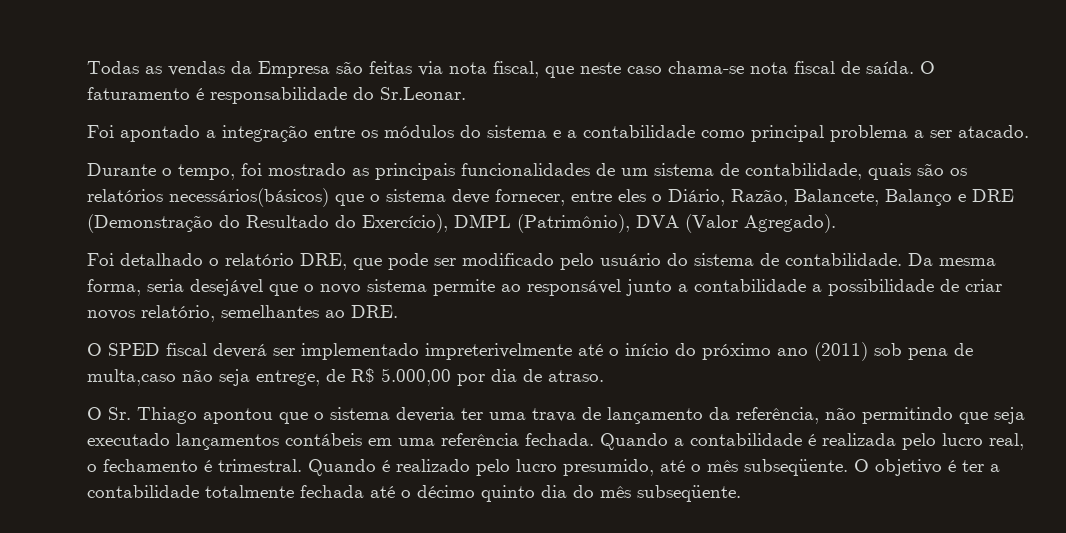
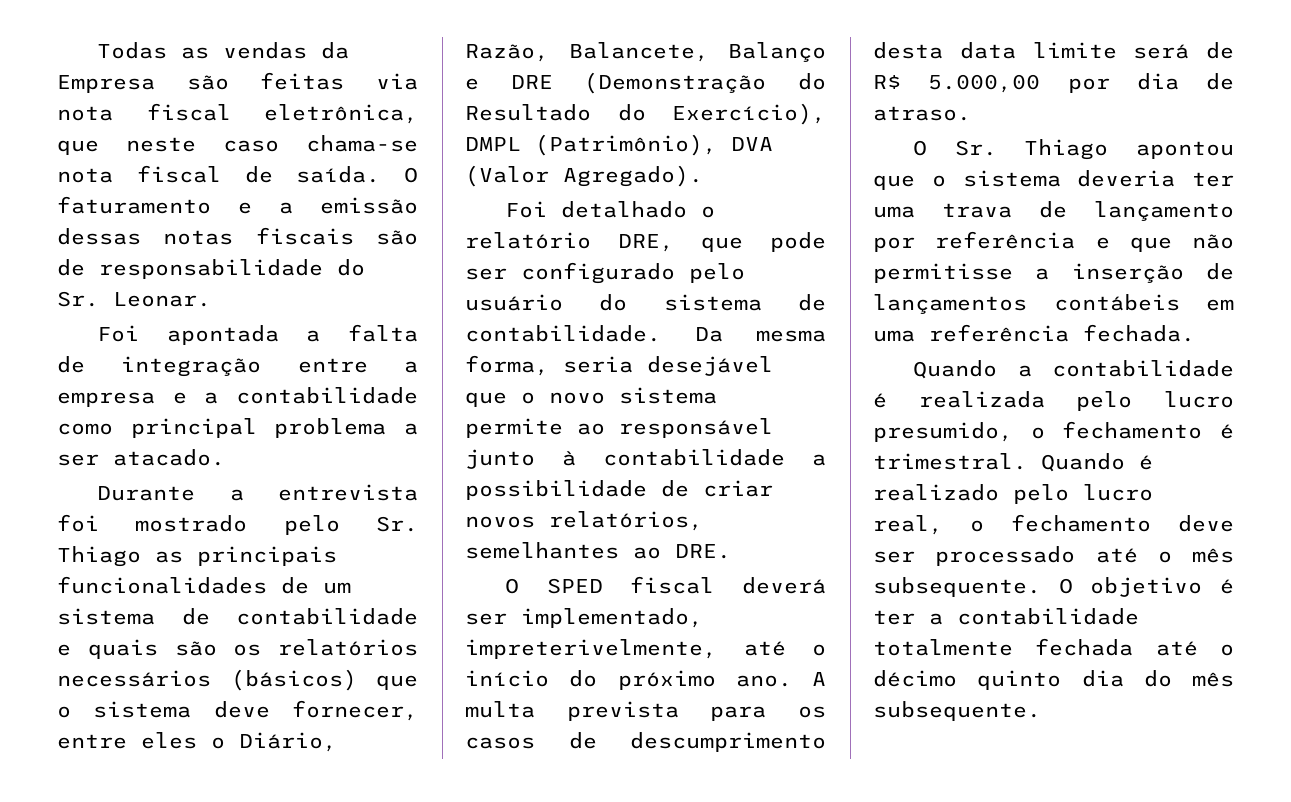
[493,61,539,78] fiscal, -> [146,103,418,124] fiscal eletrônica,
[196,87,466,104] [87,125,547,142] é responsabilidade do Sr.Leonar. // Foi apontado a integração entre os módulos do sistema -> [238,197,418,214] [57,227,418,245] [57,259,365,279] [57,291,211,307] [97,324,418,345] [57,356,418,377] [57,392,155,407] e a emissão dessas notas fiscais são de responsabilidade do Sr. Leonar. // Foi apontada a falta de integração entre a empresa
[162,163,346,180] o tempo, foi mostrado -> [229,484,418,501] [57,514,418,535] [57,546,141,567] a entrevista foi mostrado pelo Sr. Thiago
[745,163,862,180] contabilidade, -> [236,608,418,625] [57,644,71,656] contabilidade e
[169,188,329,207] necessários(básicos) -> [57,669,357,691] necessários (básicos)
[462,253,554,266] modificado -> [521,262,675,284] configurado
[678,284,688,292] a -> [562,451,576,466] à
[141,305,215,322] relatório, -> [549,511,703,531] relatórios,
[301,343,572,360] implementado impreterivelmente -> [521,608,703,628] [465,639,717,659] implementado, impreterivelmente,
[777,342,973,361] [87,369,320,386] ano (2011) sob pena de multa,caso não seja entrege, -> [735,672,826,687] [465,701,826,721] [465,732,826,752] [873,42,1190,59] ano. A multa prevista para os casos de descumprimento desta data limite será
[709,407,1025,424] [87,433,170,446] da referência, não permitindo que seja executado -> [873,231,1234,252] [873,263,1234,283] por referência e que não permitisse a inserção de
(594, 439) none -> (1195, 333) //
[989,433,1024,450] real, -> [873,422,1013,442] presumido,
[563,459,654,476] presumido, -> [873,514,1234,535] [873,546,1076,566] real, o fechamento deve ser processado
[744,459,848,476] subseqüente. -> [873,577,1041,597] subsequente.
[637,485,741,502] subseqüente. -> [873,701,1041,721] subsequente.

